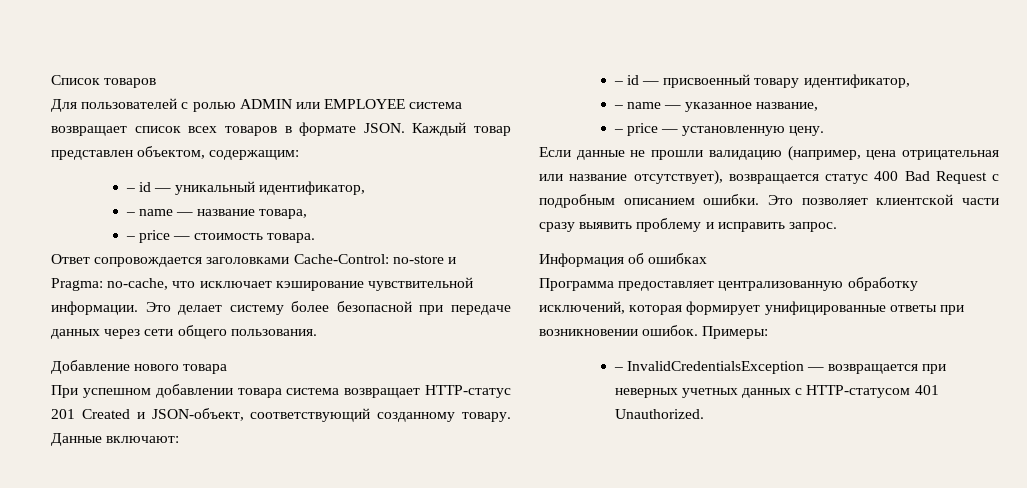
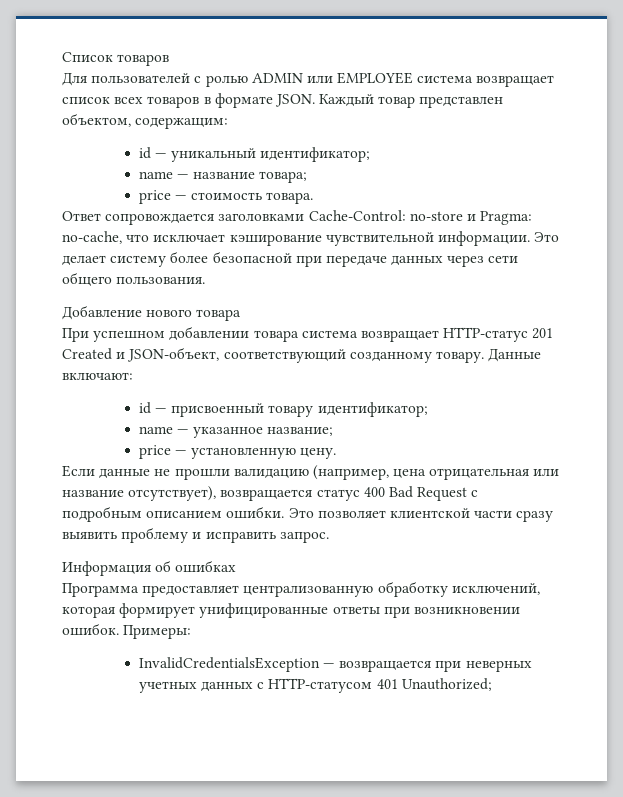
[125,188,135,192] – -> (229, 123) none
[259,181,366,195] [125,212,135,216] идентификатор, // – -> [260,147,371,162] идентификатор; //
[259,209,308,219] [125,236,135,240] товара, // – -> [259,171,308,183] товара; //
[613,81,623,85] – -> (133, 376) none
[803,74,910,88] [613,105,623,109] идентификатор, // – -> [317,402,428,417] идентификатор; //
[756,102,819,111] [613,129,623,133] название, // – -> [267,427,334,436] название; //
[613,367,623,371] – -> (192, 632) none
[614,409,704,419] Unauthorized. -> [401,678,492,691] Unauthorized;

